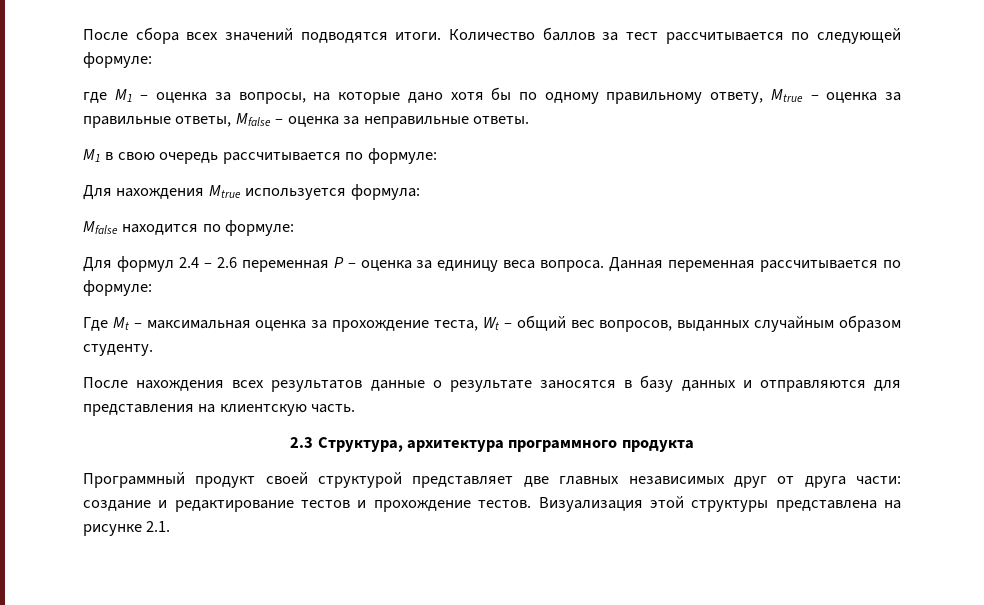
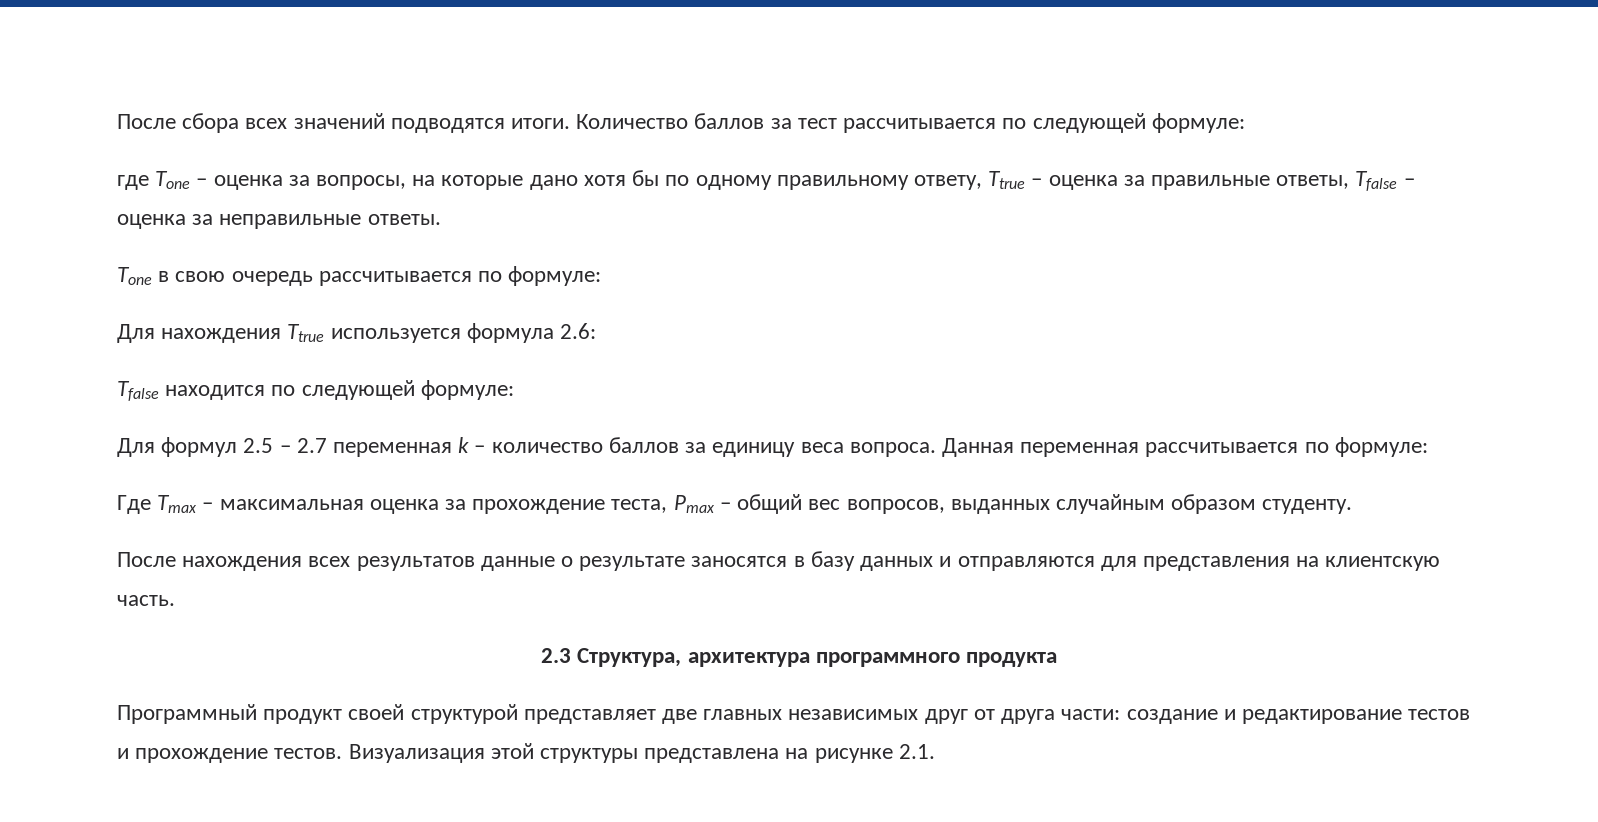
[114,89,133,102] M1 -> [155,171,191,189] Tone
[770,89,803,102] Mtrue -> [988,171,1026,189] Ttrue
[235,113,271,126] Mfalse -> [1355,171,1398,191] Tfalse
[83,149,101,162] M1 -> [117,267,152,285] Tone
[208,184,420,200] [83,221,118,234] Mtrue используется формула: // Mfalse -> [287,323,597,343] [117,381,159,401] Ttrue используется формула 2.6: // Tfalse
(221, 228) none -> [301,380,415,400] следующей
[178,257,412,272] 2.4 – 2.6 переменная P – оценка -> [243,437,679,457] 2.5 – 2.7 переменная k – количество баллов
[112,317,129,330] Mt -> [157,495,198,513] Tmax
[482,317,499,330] Wt -> [673,495,715,513] Pmax

